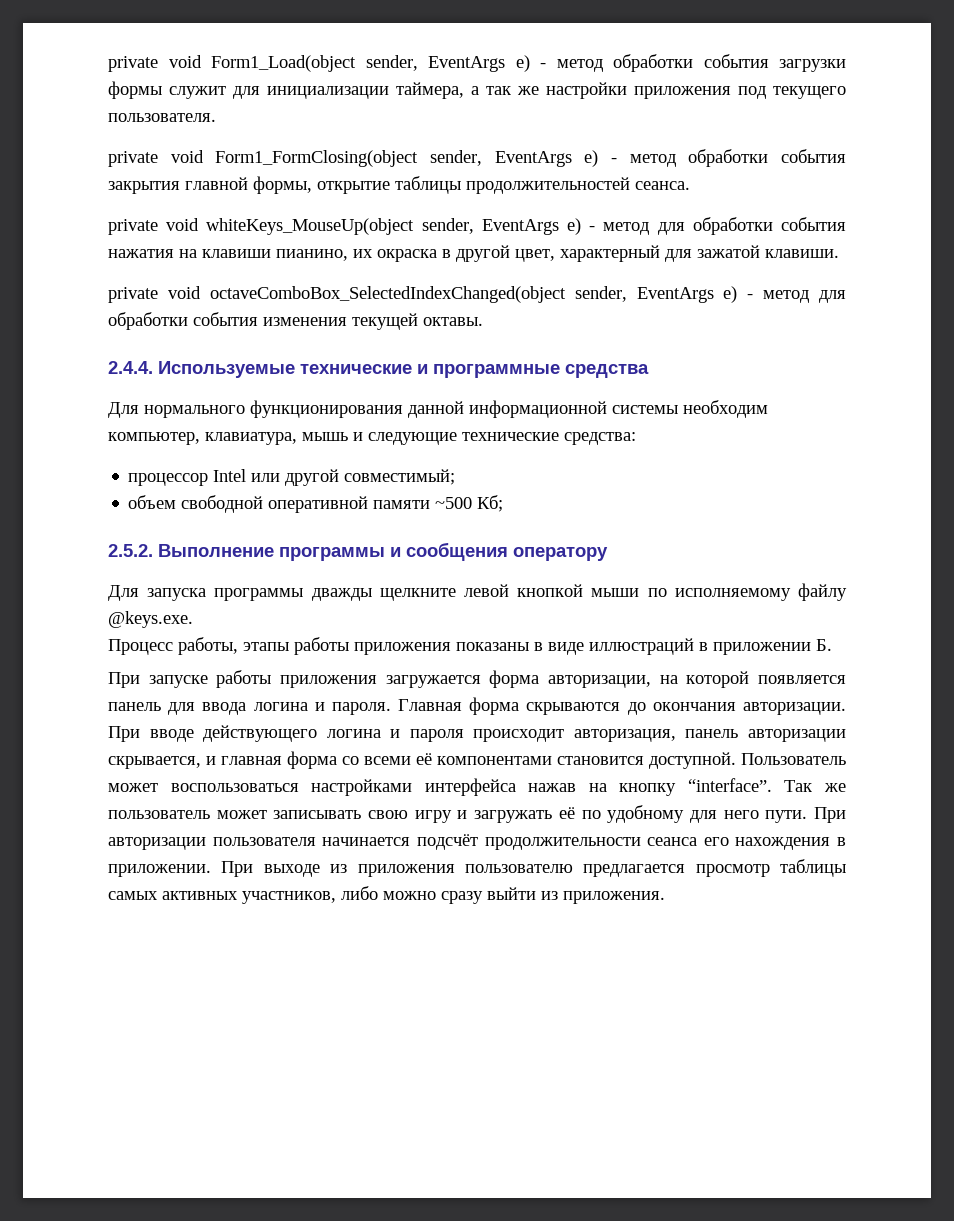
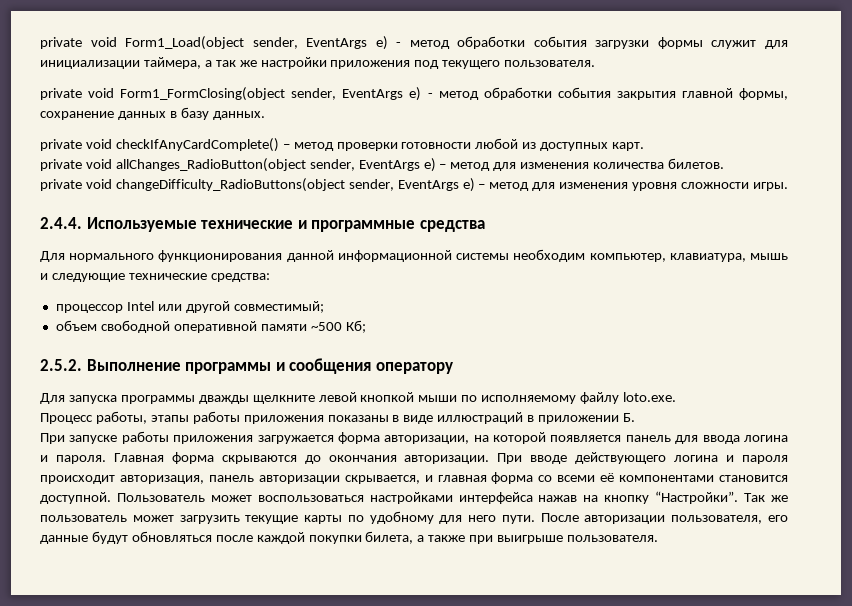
[317,176,690,194] [108,217,846,235] [108,245,839,262] [108,286,846,303] [108,312,483,330] открытие таблицы продолжительностей сеанса. // private void whiteKeys_MouseUp(object sender, EventArgs e) - метод для обработки события нажатия на клавиши пианино, их окраска в другой цвет, характерный для зажатой клавиши. // private void octaveComboBox_SelectedIndexChanged(object sender, EventArgs e) - метод для обработки события изменения текущей октавы. -> [40,107,265,120] [40,138,645,152] [40,158,725,172] [40,178,788,192] сохранение данных в базу данных. // private void checkIfAnyCardComplete() – метод проверки готовности любой из доступных карт. // private void allChanges_RadioButton(object sender, EventArgs e) – метод для изменения количества билетов. // private void changeDifficulty_RadioButtons(object sender, EventArgs e) – метод для изменения уровня сложности игры.
[108,611,193,628] @keys.exe. -> [623,392,677,402] loto.exe.
[687,778,772,792] “interface”. -> [655,491,739,504] “Настройки”.
[273,807,575,823] записывать свою игру и загружать её -> [179,515,343,524] загрузить текущие карты
[814,807,846,823] [108,834,846,850] [108,859,846,877] [108,886,665,904] При авторизации пользователя начинается подсчёт продолжительности сеанса его нахождения в приложении. При выходе из приложения пользователю предлагается просмотр таблицы самых активных участников, либо можно сразу выйти из приложения. -> [540,513,788,524] [40,531,659,544] После авторизации пользователя, его данные будут обновляться после каждой покупки билета, а также при выигрыше пользователя.

